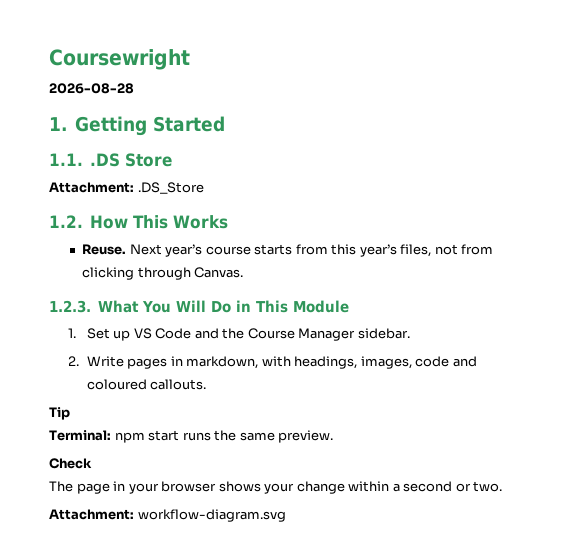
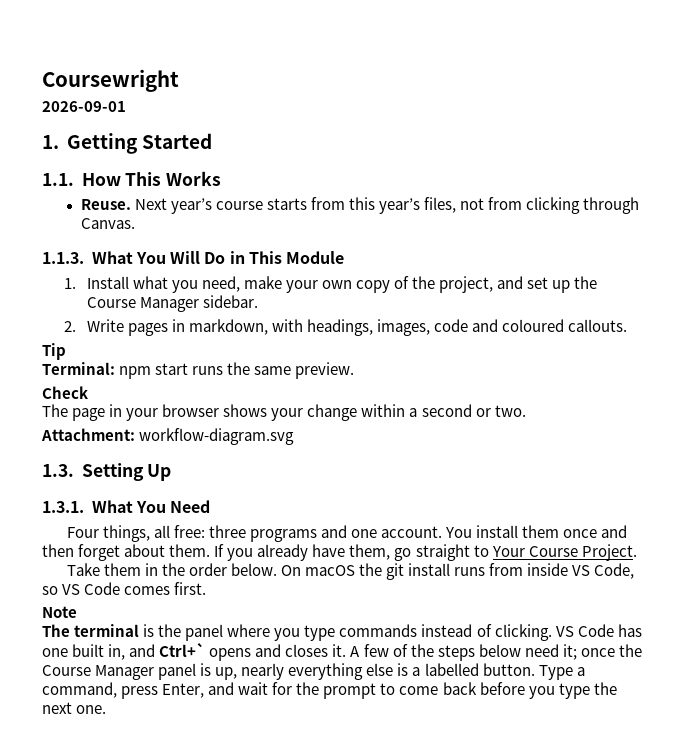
[49,83,134,94] 2026-08-28 -> [42,101,126,112] 2026-09-01
[89,153,172,167] [49,182,204,194] [49,215,83,228] .DS Store // Attachment: .DS_Store // 1.2. -> (74, 179) none
[49,300,91,313] 1.2.3. -> [42,252,84,264] 1.1.3.
[86,328,219,341] Set up VS Code and -> [86,276,571,293] Install what you need, make your own copy of the project, and set up
(286, 515) none -> [42,463,172,481] [42,500,211,513] [66,525,628,542] [42,544,637,561] [66,563,635,580] [42,582,207,595] [42,606,77,618] [42,624,642,641] [42,643,642,661] [42,663,585,680] [42,682,617,699] [42,702,107,714] // 1.3. Setting Up // 1.3.1. What You Need // Four things, all free: three programs and one account. You install them once and then forget about them. If you already have them, go straight to Your Course Project. // Take them in the order below. On macOS the git install runs from inside VS Code, so VS Code comes first. // Note // The terminal is the panel where you type commands instead of clicking. VS Code has one built in, and Ctrl+` opens and closes it. A few of the steps below need it; once the Course Manager panel is up, nearly everything else is a labelled button. Type a command, press Enter, and wait for the prompt to come back before you type the next one.

